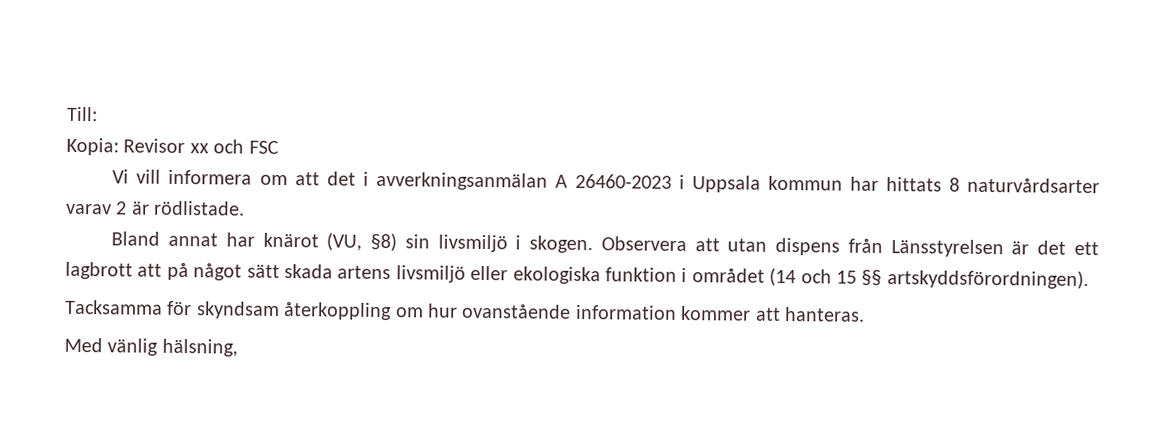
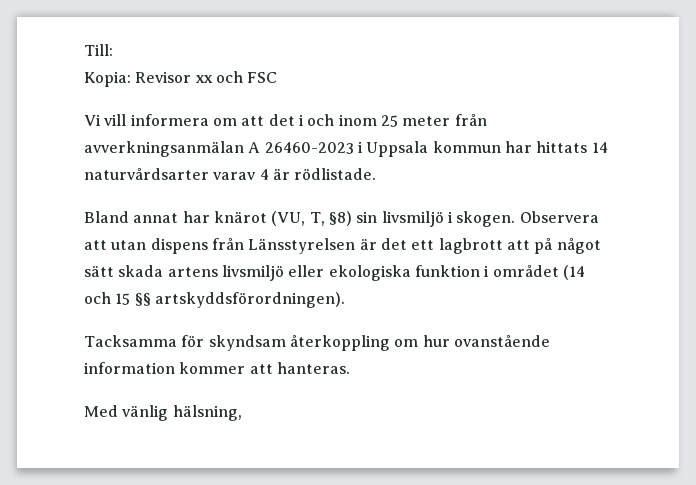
(369, 178) none -> [307,114,487,127] och inom 25 meter från
[948,177,960,192] 8 -> [591,142,608,153] 14
[116,201,128,215] 2 -> [259,169,269,180] 4
(363, 241) none -> [309,212,325,226] T,

